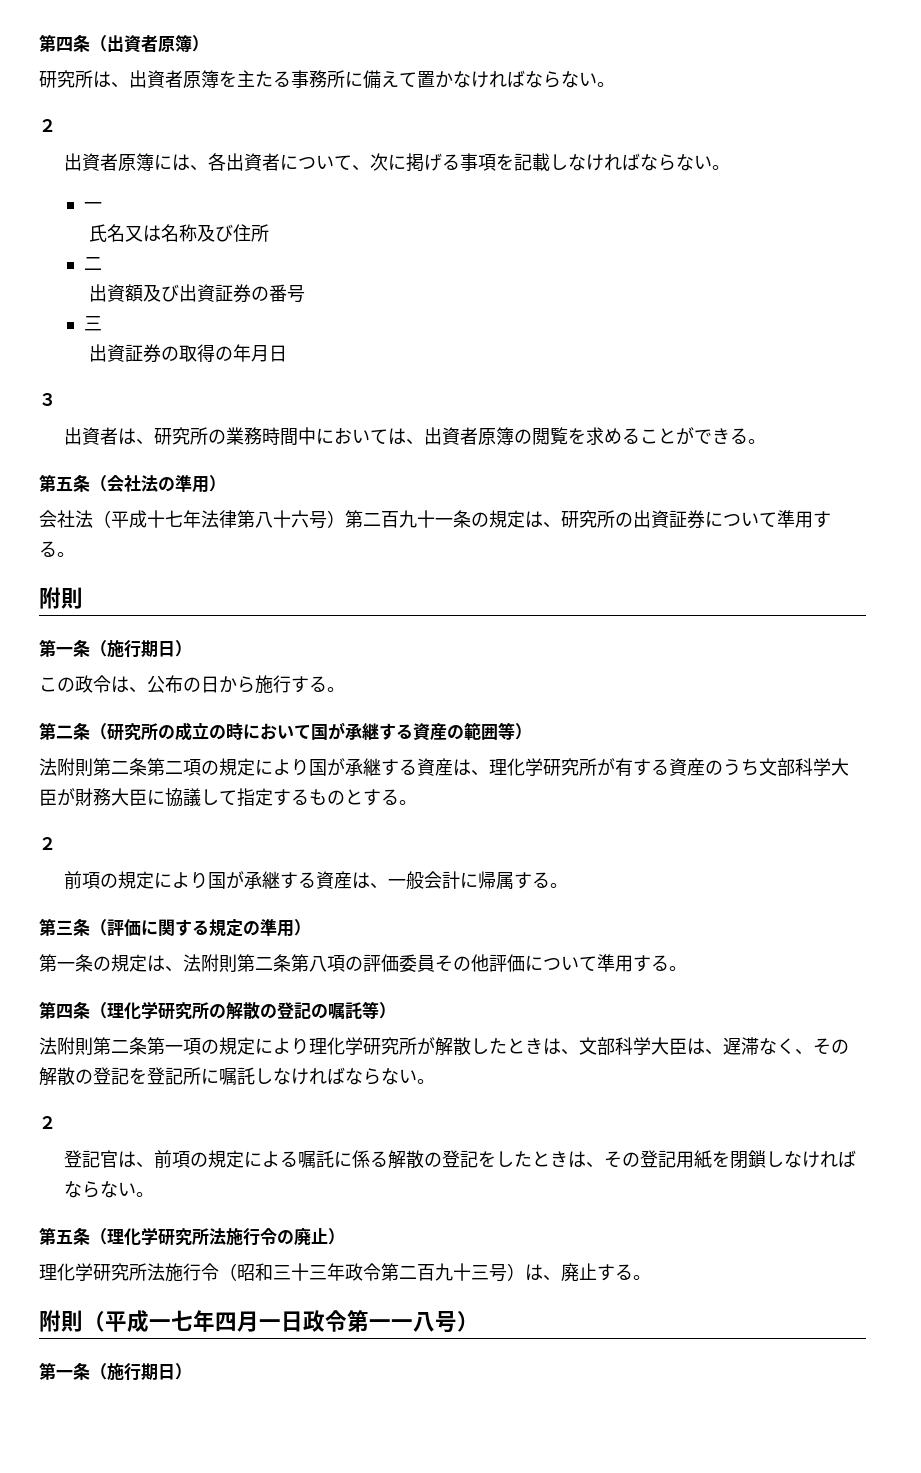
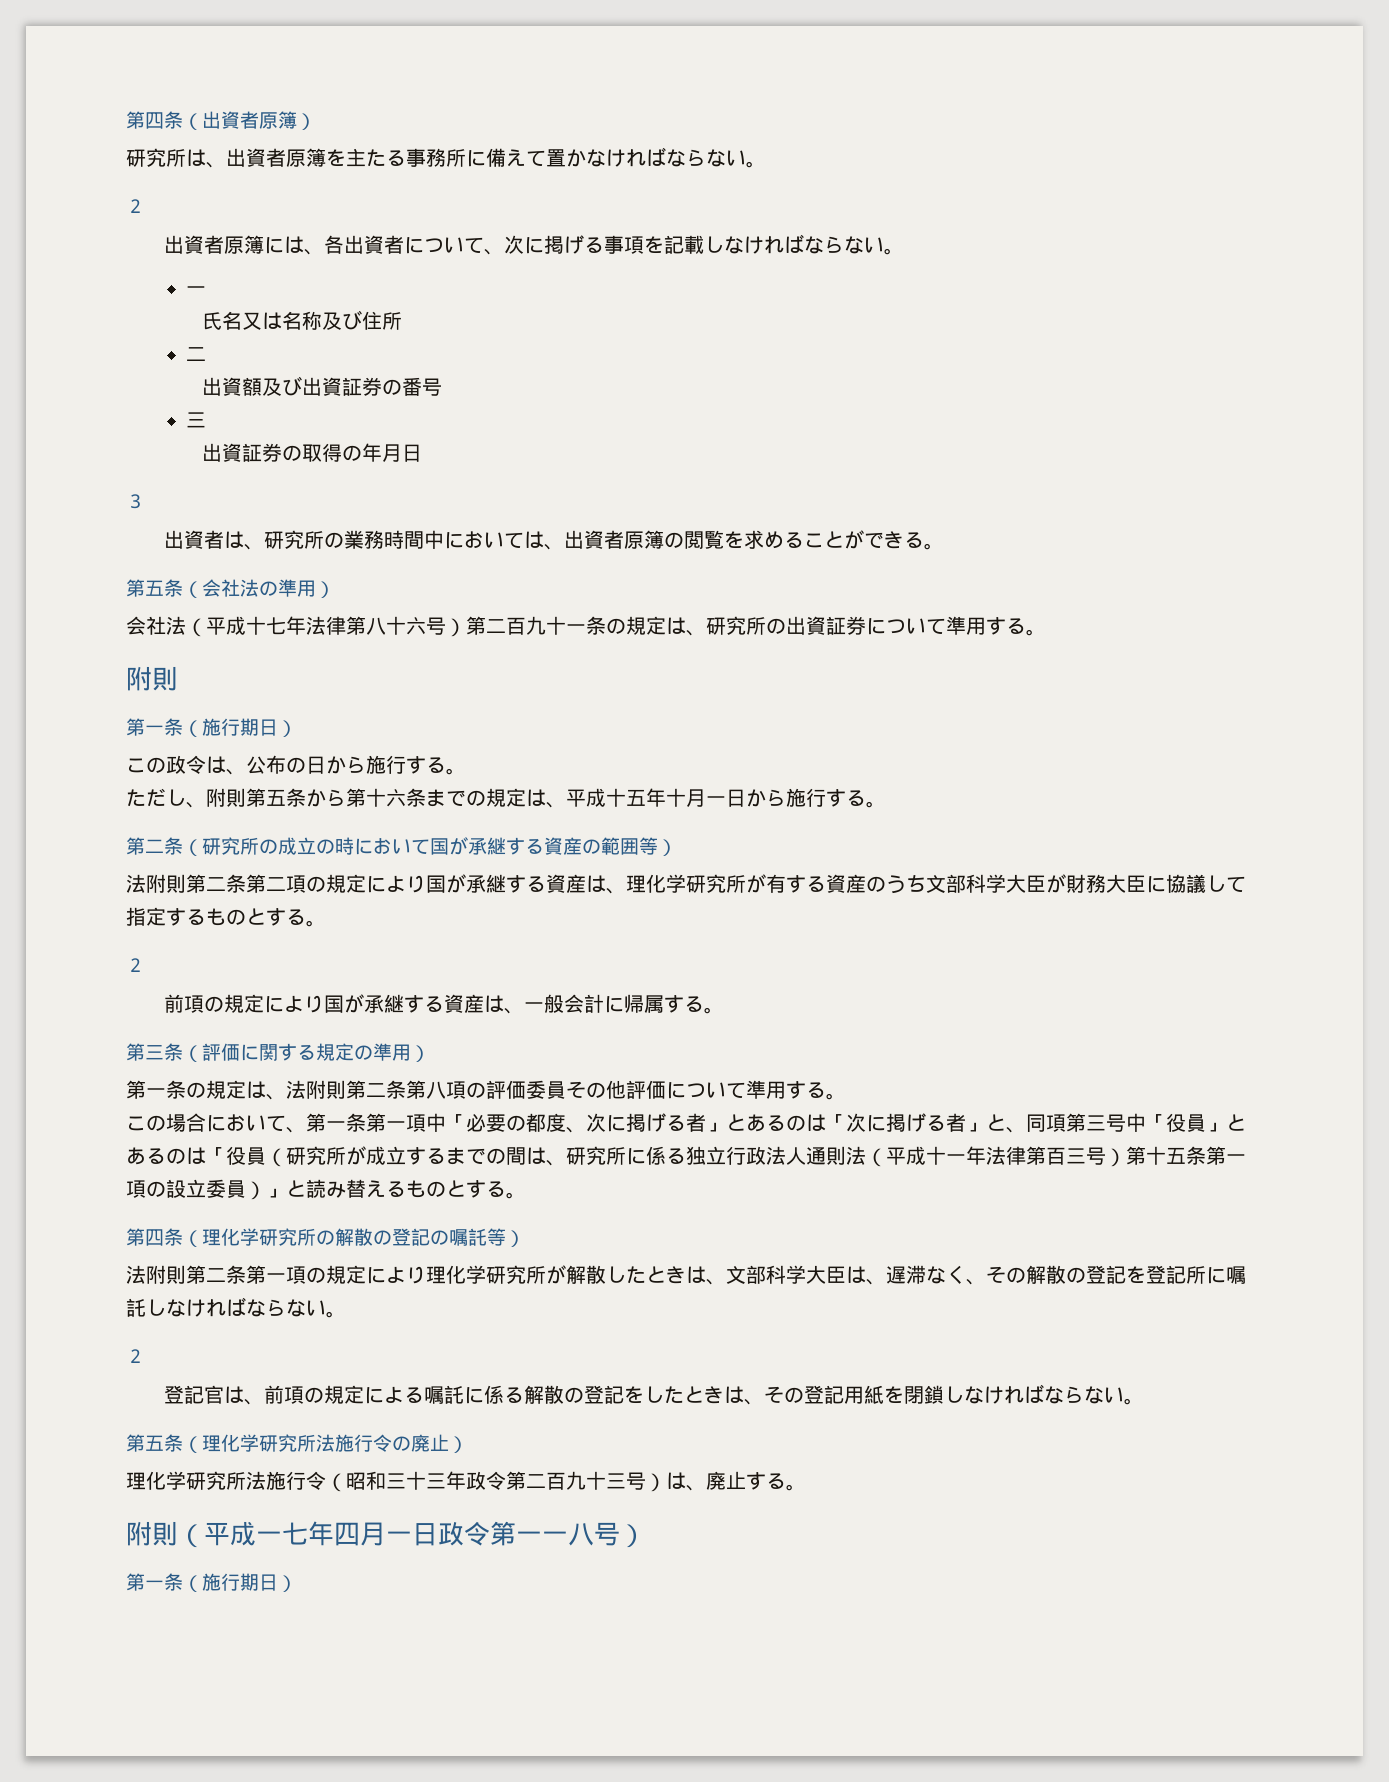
(345, 689) none -> [126,788,886,808] // ただし、附則第五条から第十六条までの規定は、平成十五年十月一日から施行する。
(687, 968) none -> [126,1113,1246,1133] [126,1146,1246,1167] [126,1179,526,1200] // この場合において、第一条第一項中「必要の都度、次に掲げる者」とあるのは「次に掲げる者」と、同項第三号中「役員」とあるのは「役員（研究所が成立するまでの間は、研究所に係る独立行政法人通則法（平成十一年法律第百三号）第十五条第一項の設立委員）」と読み替えるものとする。

